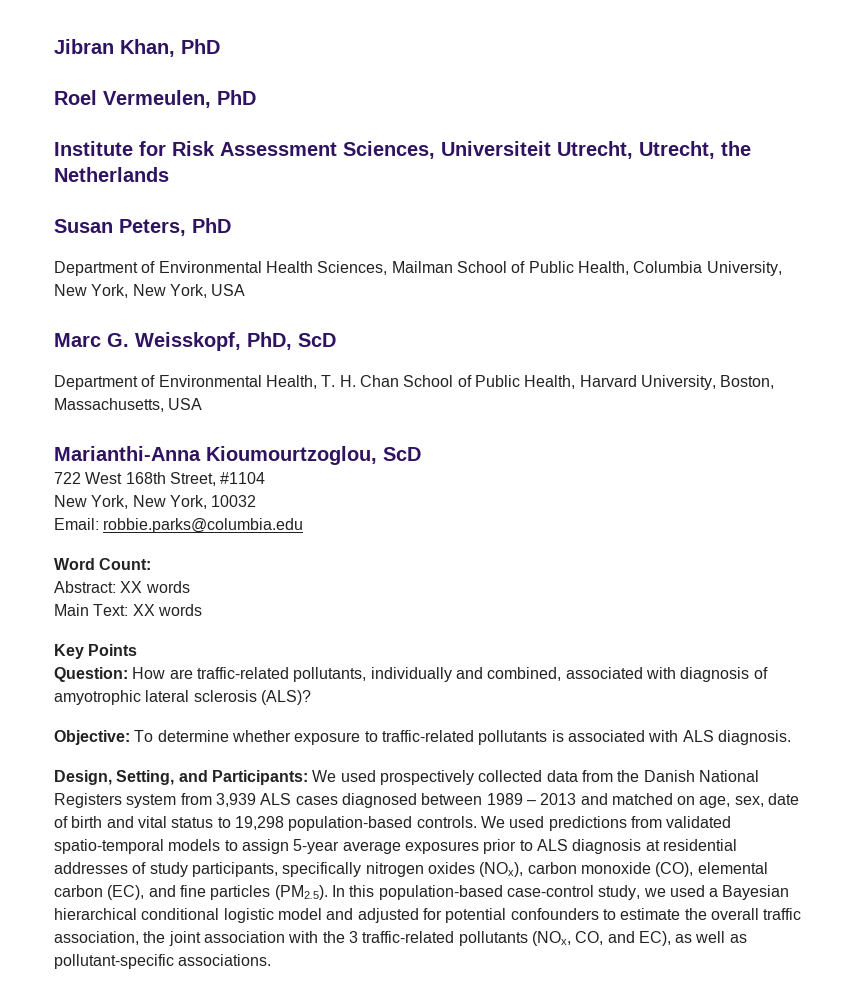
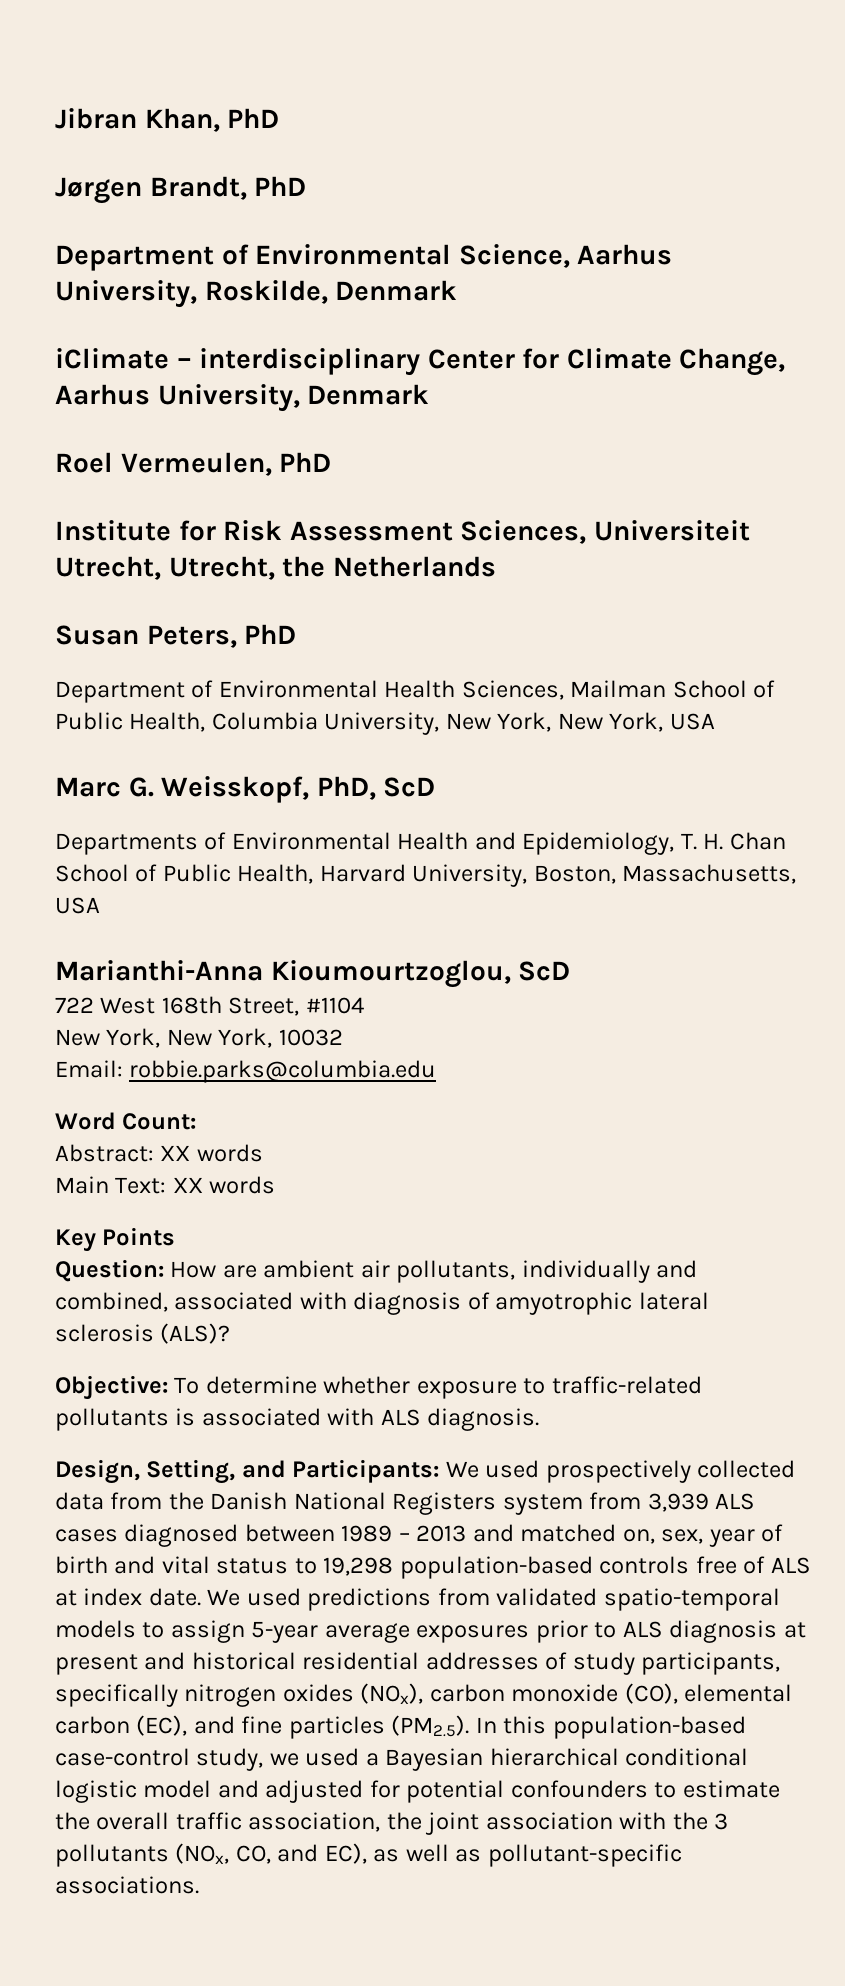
(220, 46) none -> [55,176,307,204] [55,244,673,271] [55,280,458,308] [55,348,786,376] [55,384,430,412] // Jørgen Brandt, PhD // Department of Environmental Science, Aarhus University, Roskilde, Denmark // iClimate – interdisciplinary Center for Climate Change, Aarhus University, Denmark
[54,375,317,390] Department of Environmental Health, -> [55,832,675,855] Departments of Environmental Health and Epidemiology,
[196,667,289,679] traffic-related -> [263,1260,390,1278] ambient air
[677,793,800,808] on age, sex, date -> [622,1529,755,1547] on, sex, year
[416,816,477,828] controls. -> [599,1556,811,1574] [55,1588,201,1606] controls free of ALS at index date.
(660, 845) none -> [55,1652,296,1675] present and historical
[362,931,455,943] traffic-related -> (729, 1821) none

